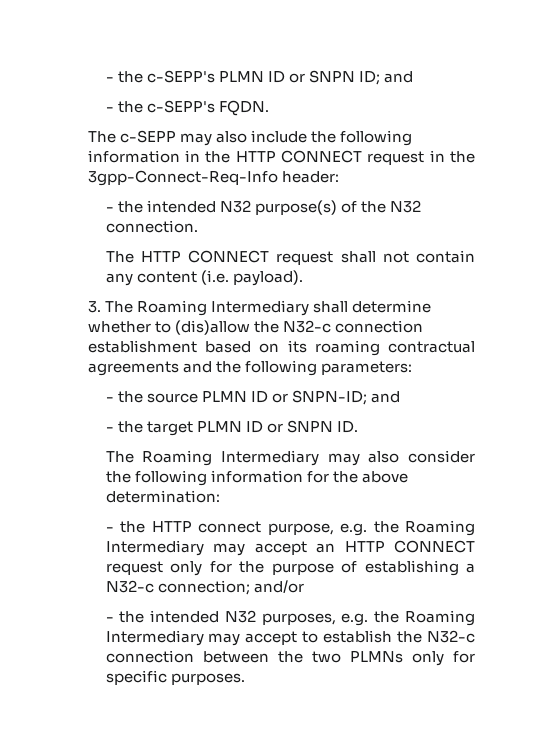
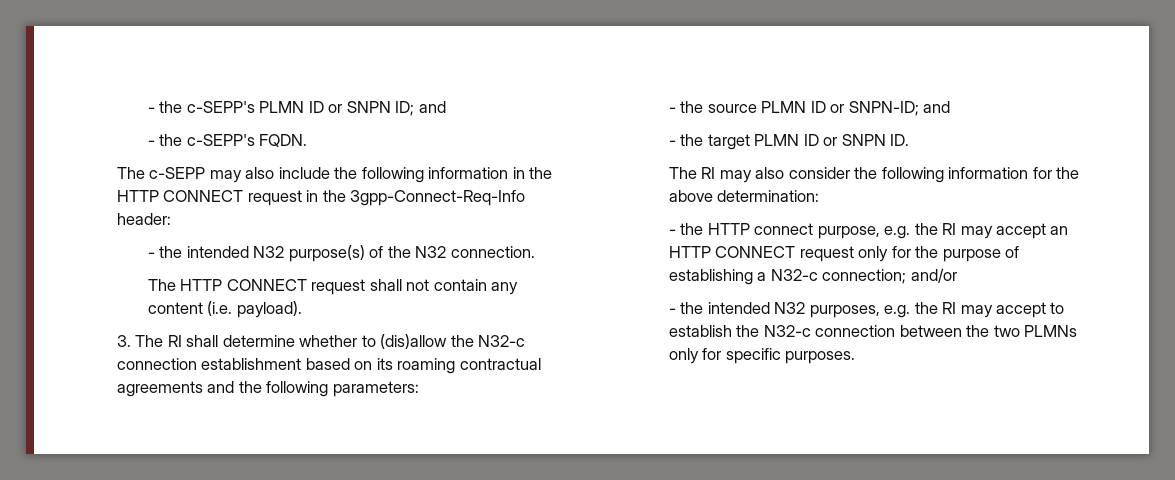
[136,300,309,316] Roaming Intermediary -> [167,335,182,347] RI
[142,450,319,466] Roaming Intermediary -> [701,167,716,179] RI
[405,520,476,536] [105,540,204,556] Roaming Intermediary -> [942,223,957,235] RI
[405,610,475,626] [105,630,204,646] Roaming Intermediary -> [942,302,957,314] RI

